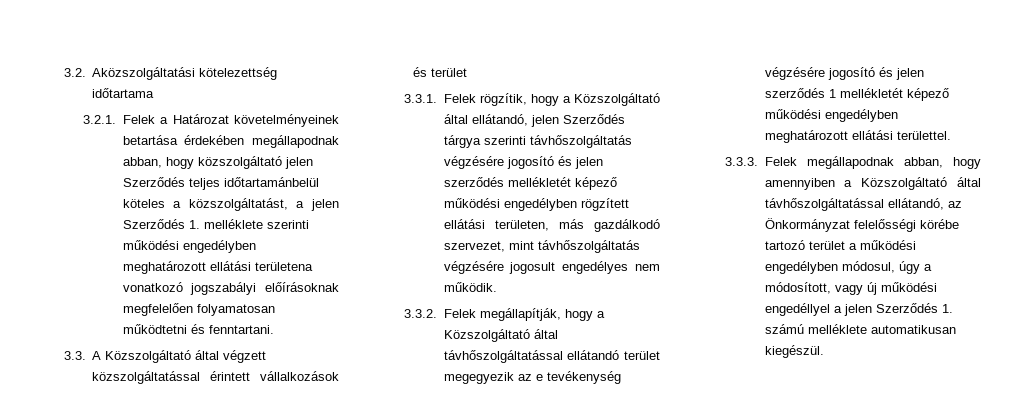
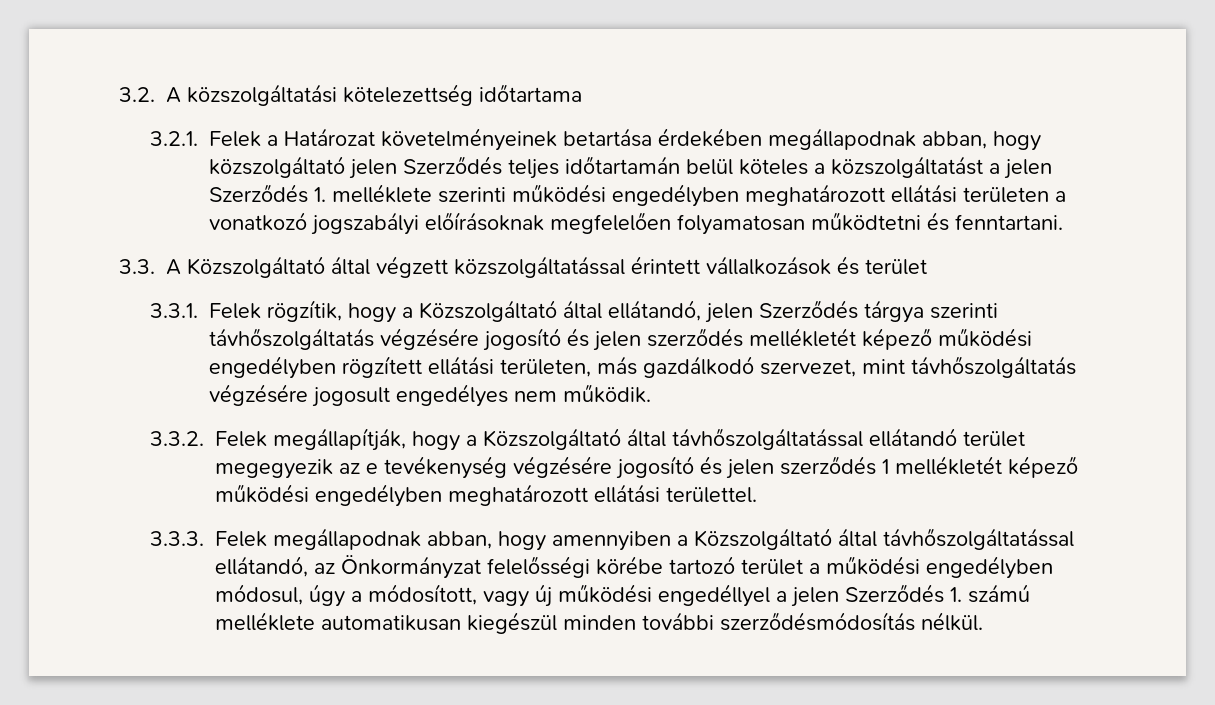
[92,67,196,80] Aközszolgáltatási -> [165,84,337,106] A közszolgáltatási
[223,177,319,187] időtartamánbelül -> [564,156,733,175] időtartamán belül
[188,198,288,211] közszolgáltatást, -> [830,156,983,178] közszolgáltatást
[254,262,313,271] területena -> [962,187,1066,203] területen a
[764,345,824,358] kiegészül. -> [466,612,983,634] kiegészül minden további szerződésmódosítás nélkül.

